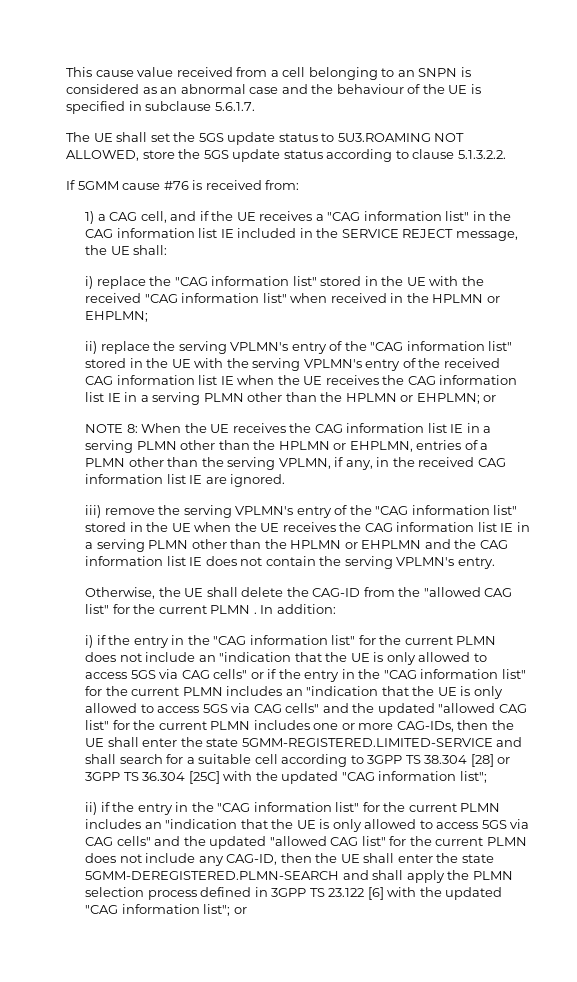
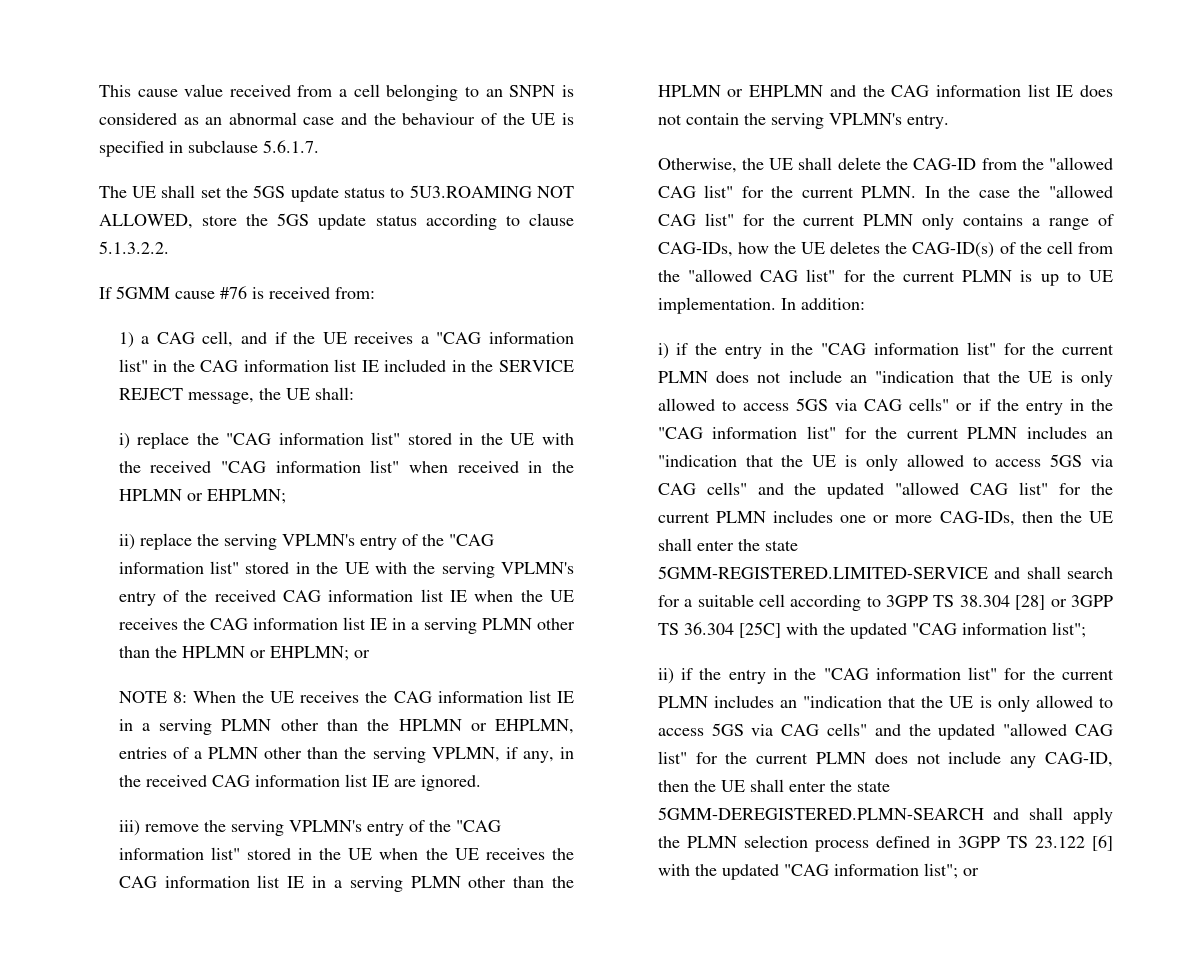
[210,605,257,614] PLMN . -> [861,185,1113,198] [657,213,1114,230] [657,241,1113,258] [657,269,1113,286] [657,297,776,314] PLMN. In the case the "allowed CAG list" for the current PLMN only contains a range of CAG-IDs, how the UE deletes the CAG-ID(s) of the cell from the "allowed CAG list" for the current PLMN is up to UE implementation.

